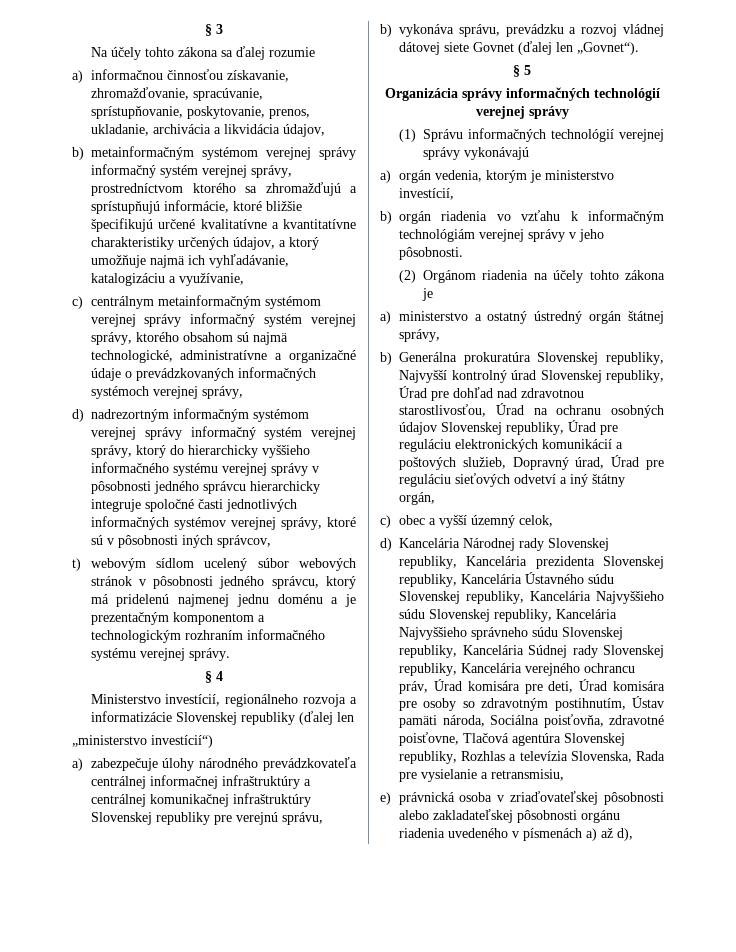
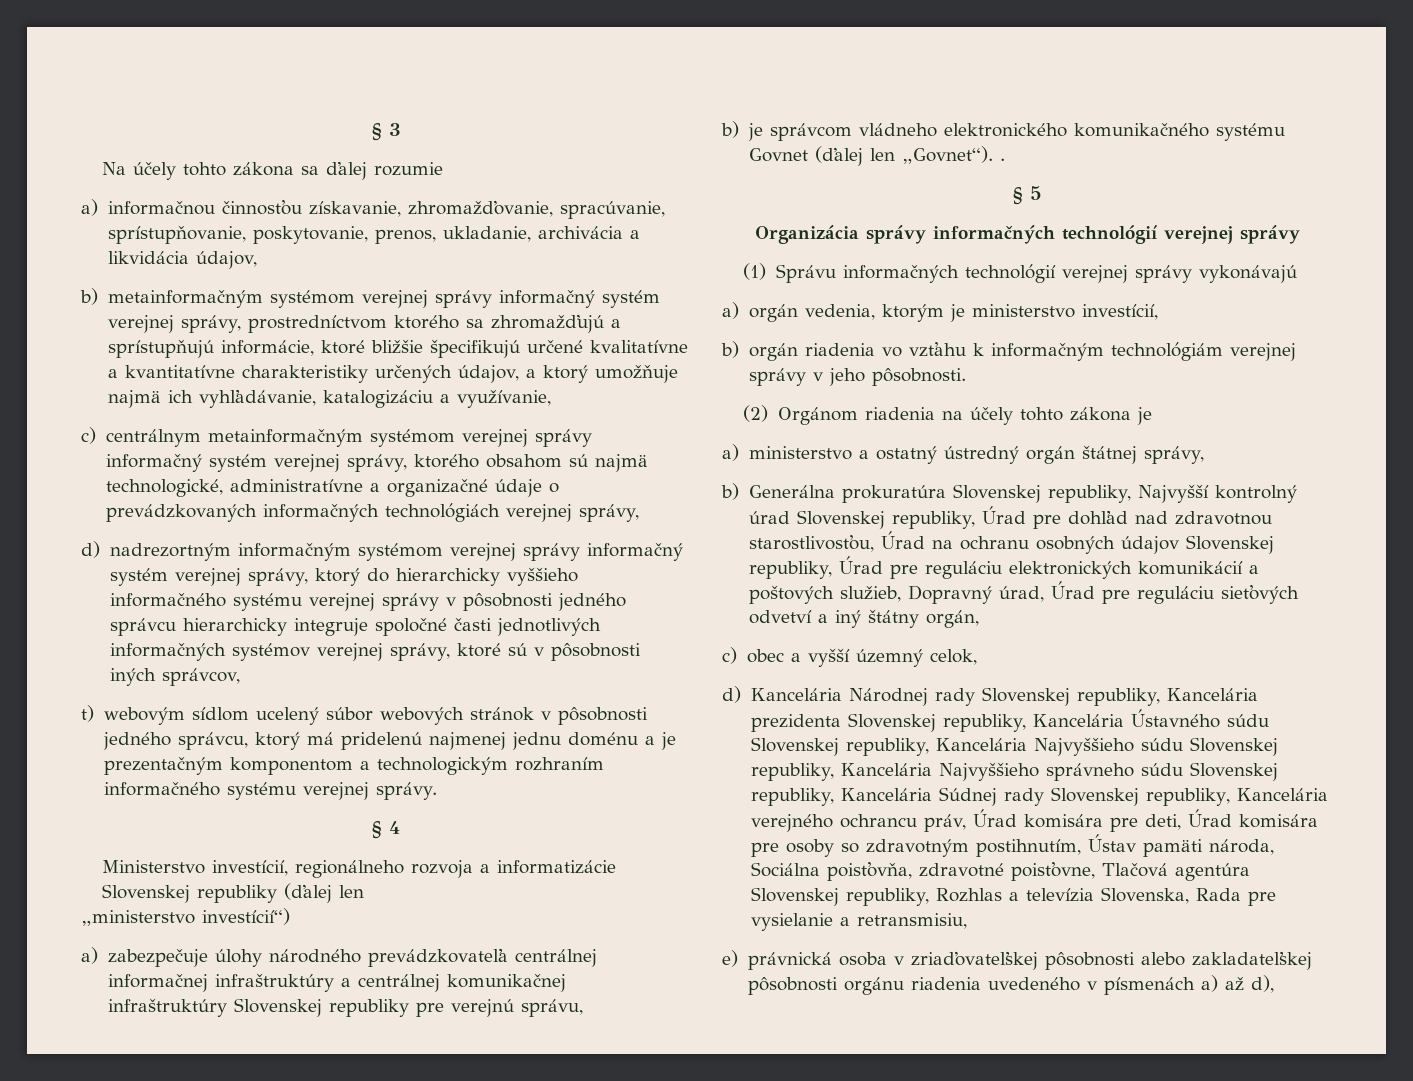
[90,386,149,399] systémoch -> [384,503,500,522] technológiách
[399,24,664,37] [399,42,469,55] vykonáva správu, prevádzku a rozvoj vládnej dátovej siete -> [747,123,1285,141] je správcom vládneho elektronického komunikačného systému
(639, 48) none -> [999,158,1005,161] .

